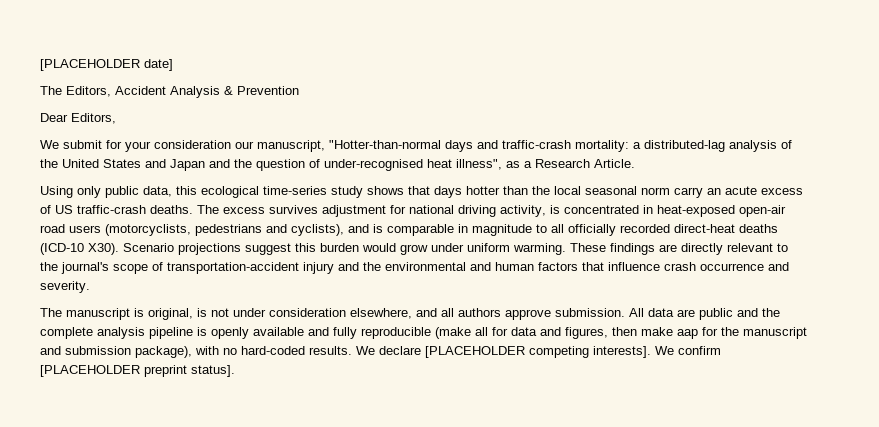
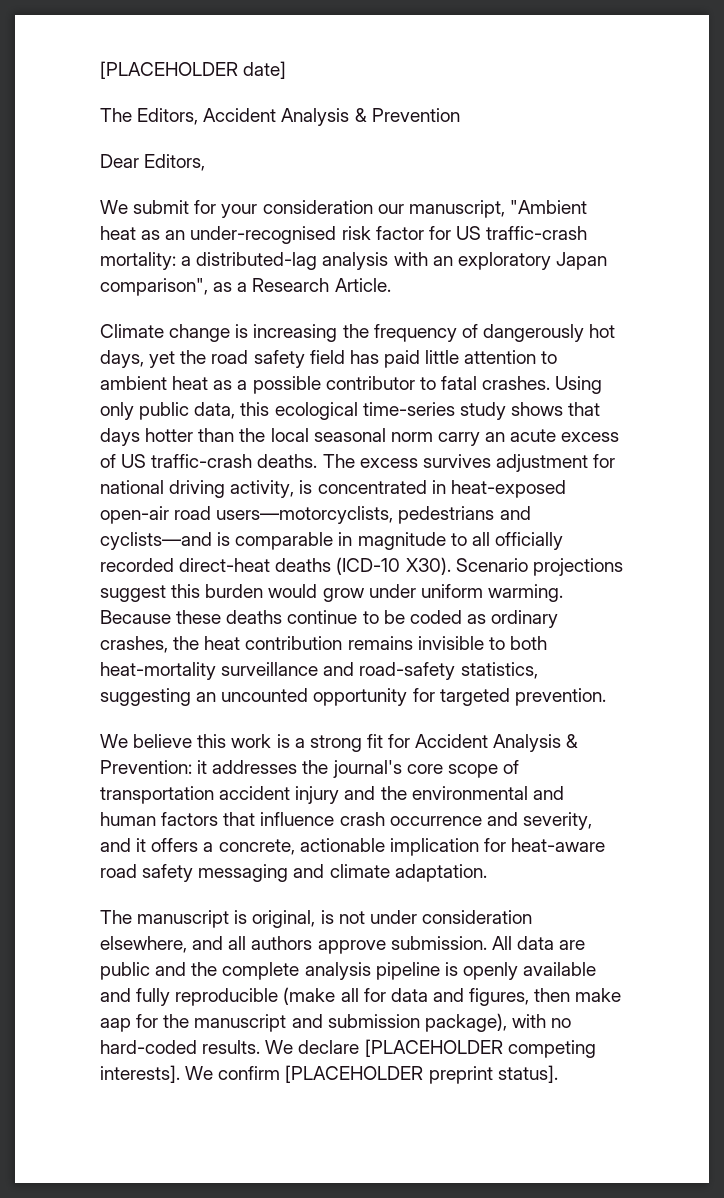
[329,140,498,152] "Hotter-than-normal days and -> [509,200,587,214] [100,226,481,244] "Ambient heat as an under-recognised risk factor for US
[781,140,792,149] [40,159,635,171] of the United States and Japan and the question of under-recognised heat illness", as a Research Article. // -> [393,252,607,270] [100,278,391,296] [100,324,616,342] [100,350,558,368] [100,376,551,394] with an exploratory Japan comparison", as a Research Article. // Climate change is increasing the frequency of dangerously hot days, yet the road safety field has paid little attention to ambient heat as a possible contributor to fatal crashes.
[69,224,369,236] users (motorcyclists, pedestrians and cyclists), and -> [216,506,531,524] [100,532,212,550] users—motorcyclists, pedestrians and cyclists—and
[570,243,788,255] These findings are directly relevant to -> [100,610,559,628] [100,636,547,653] [100,662,538,680] [100,688,606,706] [100,734,579,752] [100,760,298,774] Because these deaths continue to be coded as ordinary crashes, the heat contribution remains invisible to both heat-mortality surveillance and road-safety statistics, suggesting an uncounted opportunity for targeted prevention. // We believe this work is a strong fit for Accident Analysis & Prevention: it addresses
(109, 268) none -> [406,764,443,774] core
[167,262,299,274] transportation-accident -> [100,786,291,804] transportation accident
[40,281,90,293] severity. -> [522,812,592,830] [100,838,606,856] [100,864,487,882] severity, and it offers a concrete, actionable implication for heat-aware road safety messaging and climate adaptation.

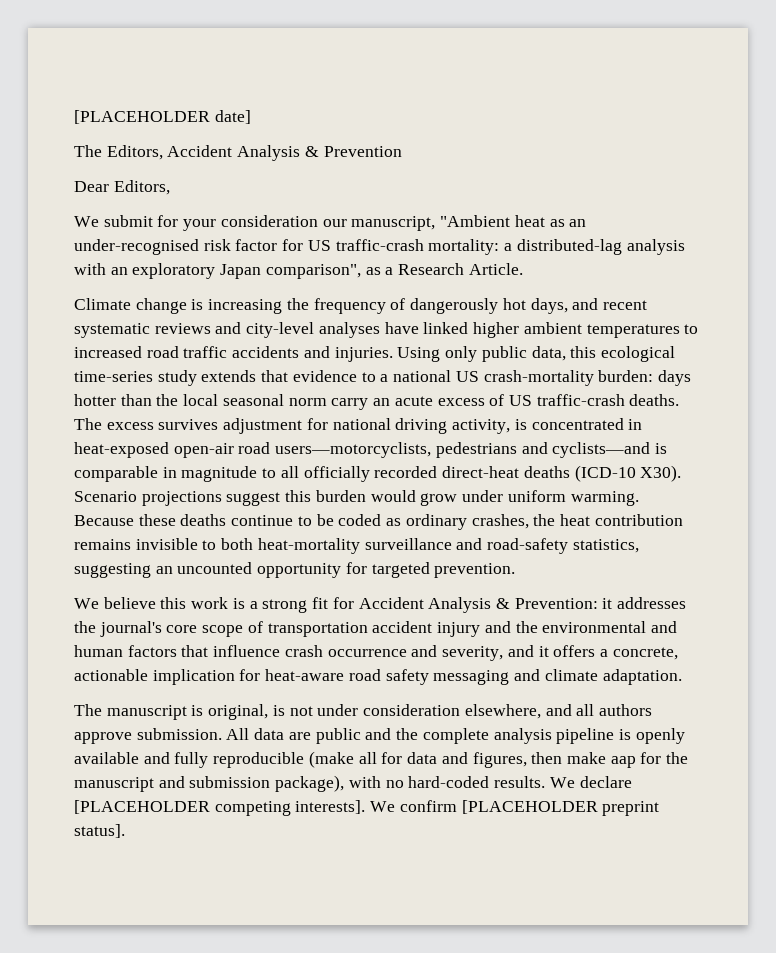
[149,350,558,368] [100,376,551,394] yet the road safety field has paid little attention to ambient heat as a possible contributor to fatal crashes. -> [572,298,647,310] [74,322,699,338] [74,346,393,362] and recent systematic reviews and city-level analyses have linked higher ambient temperatures to increased road traffic accidents and injuries.
[510,402,601,416] shows that -> [201,370,654,386] extends that evidence to a national US crash-mortality burden:

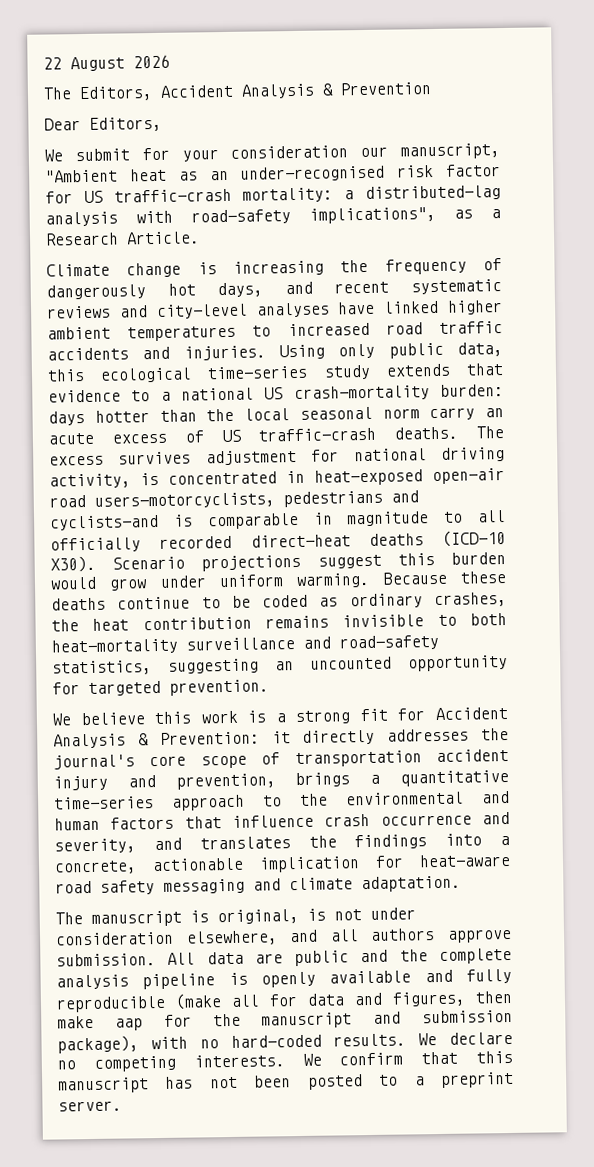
[74,110,251,124] [PLACEHOLDER date] -> [43,54,170,72] 22 August 2026
[110,263,361,279] an exploratory Japan comparison", -> [191,206,436,225] road-safety implications",
(613, 603) none -> [302,729,376,745] directly
(511, 627) none -> [175,769,509,790] [54,794,282,811] prevention, brings a quantitative time-series approach to
[538,645,596,657] it offers -> [199,833,483,850] translates the findings into
[74,800,660,816] [74,824,125,838] [PLACEHOLDER competing interests]. We confirm [PLACEHOLDER preprint status]. -> [57,1050,513,1072] [58,1071,515,1094] [58,1100,122,1112] no competing interests. We confirm that this manuscript has not been posted to a preprint server.

